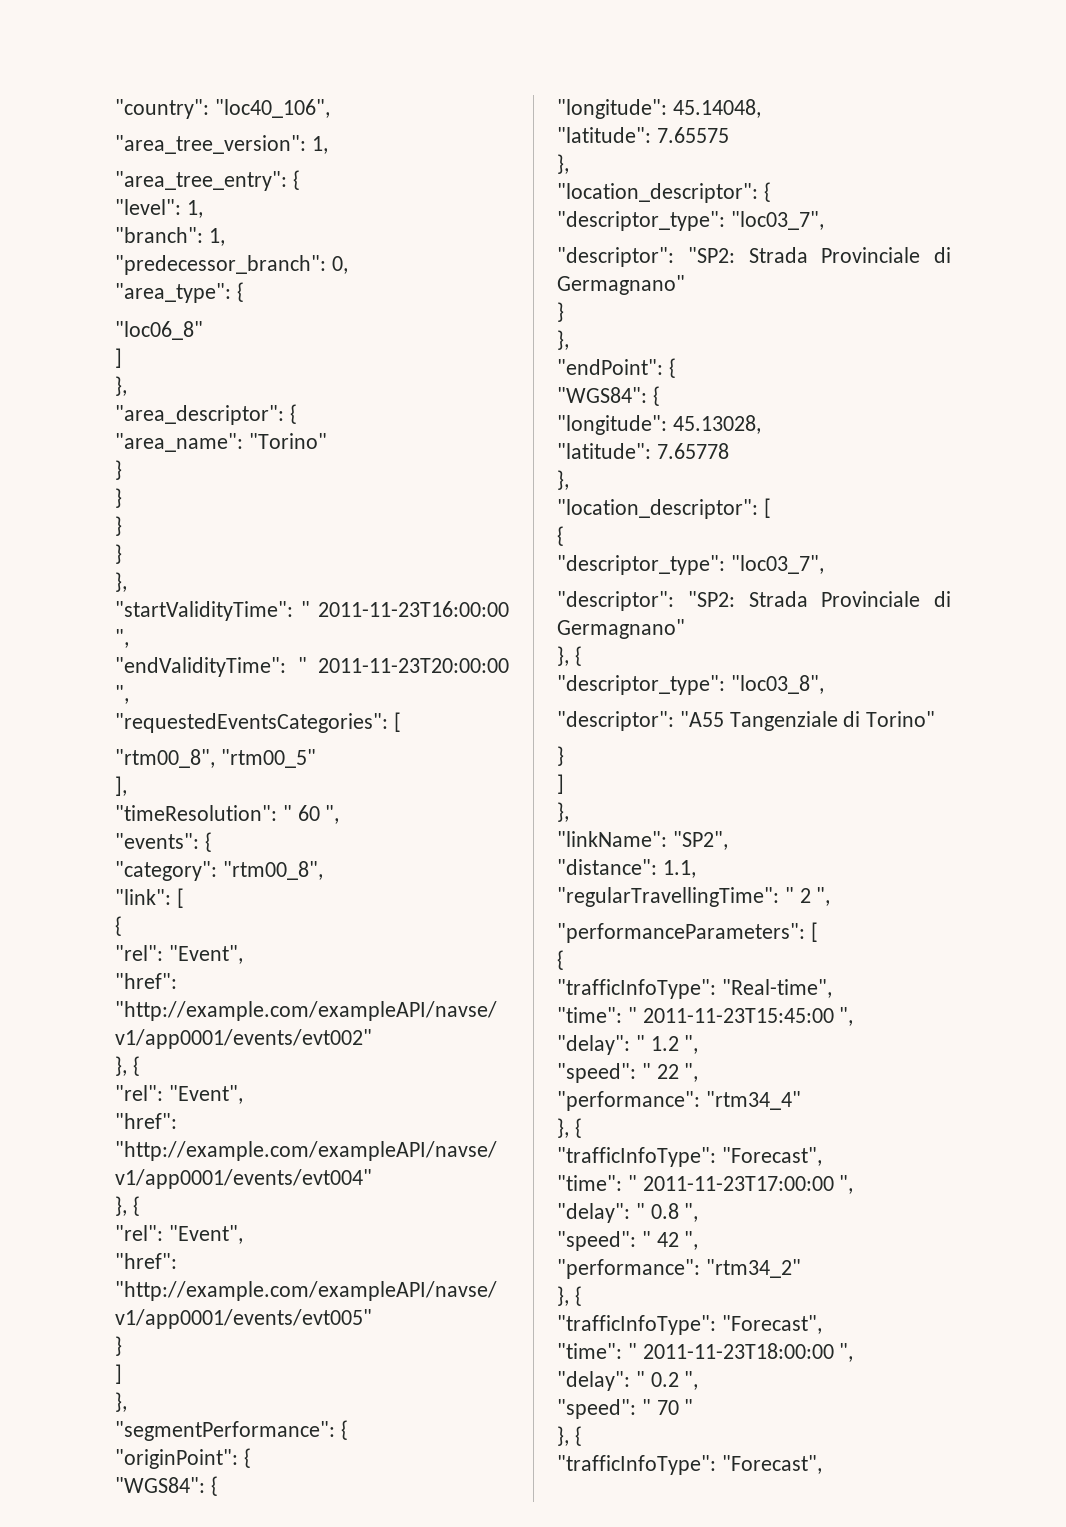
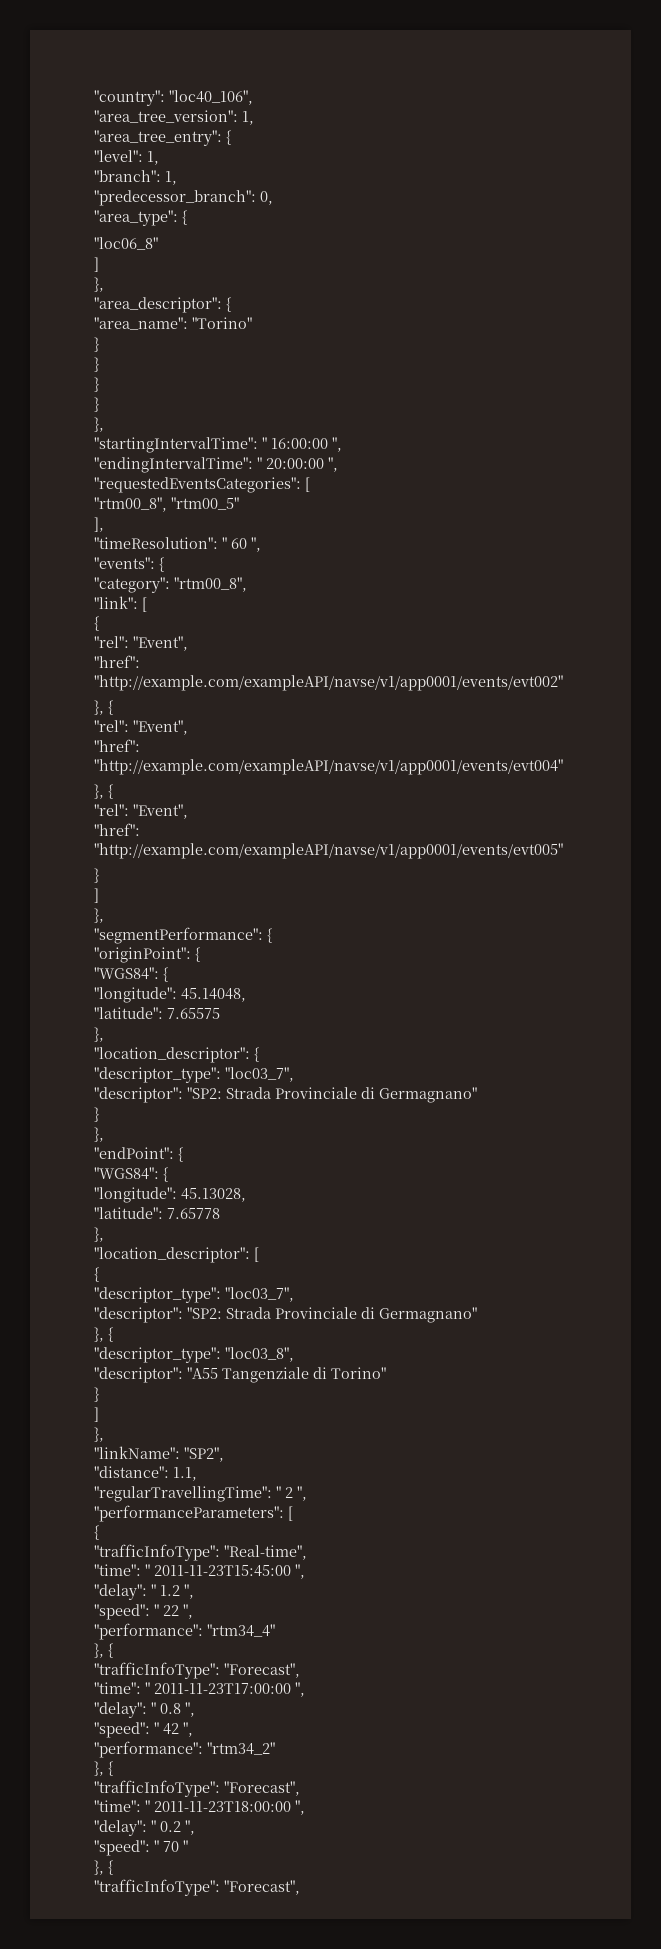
[115,601,509,621] [115,629,129,648] [115,657,509,677] "startValidityTime": " 2011-11-23T16:00:00 ", // "endValidityTime": " 2011-11-23T20:00:00 -> [94,437,342,453] [94,457,324,473] "startingIntervalTime": " 16:00:00 ", // "endingIntervalTime": " 20:00:00

